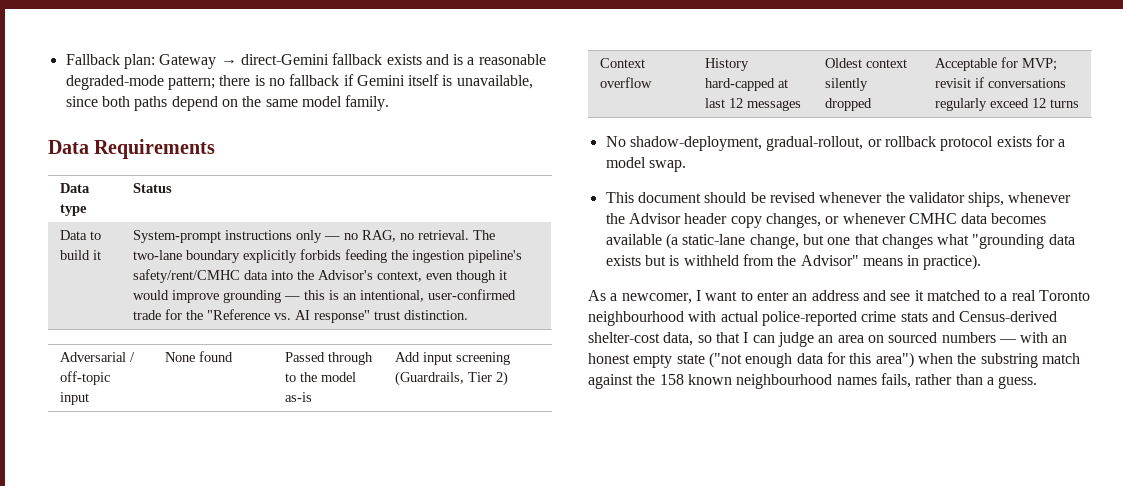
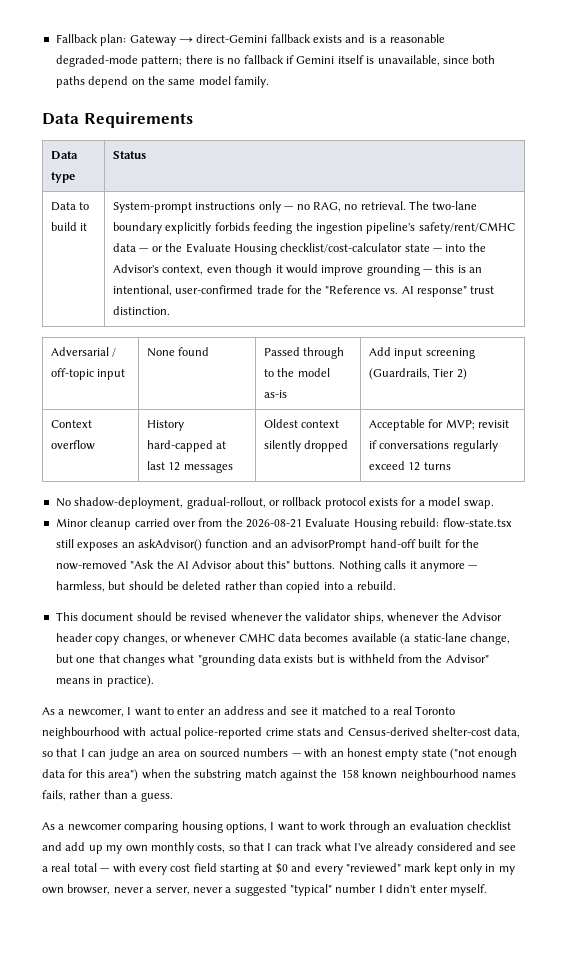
(268, 275) none -> [139,243,443,255] — or the Evaluate Housing checklist/cost-calculator state —
(686, 166) none -> [55,518,512,530] [55,539,479,551] [55,560,478,572] [55,581,396,593] // Minor cleanup carried over from the 2026-08-21 Evaluate Housing rebuild: flow-state.tsx still exposes an askAdvisor() function and an advisorPrompt hand-off built for the now-removed "Ask the AI Advisor about this" buttons. Nothing calls it anymore — harmless, but should be deleted rather than copied into a rebuild.
(1038, 382) none -> [42,821,511,833] [42,842,517,854] [42,863,515,875] [42,884,487,896] // As a newcomer comparing housing options, I want to work through an evaluation checklist and add up my own monthly costs, so that I can track what I've already considered and see a real total — with every cost field starting at $0 and every "reviewed" mark kept only in my own browser, never a server, never a suggested "typical" number I didn't enter myself.

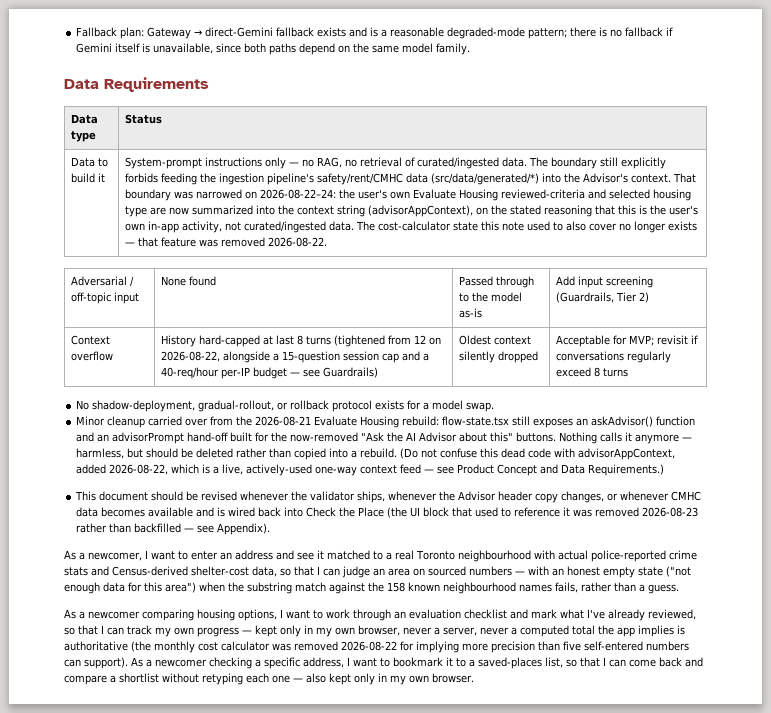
[360,201,478,211] [113,222,163,234] retrieval. The two-lane boundary -> [359,157,618,169] retrieval of curated/ingested data. The boundary still
[139,243,486,255] [113,264,483,276] [113,285,495,297] [113,306,171,315] — or the Evaluate Housing checklist/cost-calculator state — into the Advisor's context, even though it would improve grounding — this is an intentional, user-confirmed trade for the "Reference vs. AI response" trust distinction. -> [430,173,696,185] [124,189,691,201] [124,205,698,217] [124,221,697,233] [124,237,327,247] (src/data/generated/*) into the Advisor's context. That boundary was narrowed on 2026-08-22–24: the user's own Evaluate Housing reviewed-criteria and selected housing type are now summarized into the context string (advisorAppContext), on the stated reasoning that this is the user's own in-app activity, not curated/ingested data. The cost-calculator state this note used to also cover no longer exists — that feature was removed 2026-08-22.
[168,462,233,473] 12 messages -> [296,335,441,347] [160,351,429,363] [160,367,378,379] 8 turns (tightened from 12 on 2026-08-22, alongside a 15-question session cap and a 40-req/hour per-IP budget — see Guardrails)
[408,462,421,471] 12 -> [593,367,600,377] 8
(396, 585) none -> [400,448,676,460] [76,464,665,476] (Do not confuse this dead code with advisorAppContext, added 2026-08-22, which is a live, actively-used one-way context feed — see Product Concept and Data Requirements.)
[400,633,510,645] [55,654,489,666] [55,675,154,687] (a static-lane change, but one that changes what "grounding data exists but is withheld from the Advisor" means in practice). -> [196,507,699,518] [76,523,271,535] and is wired back into Check the Place (the UI block that used to reference it was removed 2026-08-23 rather than backfilled — see Appendix).
[65,842,226,854] add up my own monthly costs, -> [531,609,696,621] mark what I've already reviewed,
[324,842,517,854] [42,863,432,875] what I've already considered and see a real total — with every cost field starting at $0 and every "reviewed" mark -> [155,627,252,637] my own progress —
[234,884,487,896] suggested "typical" number I didn't enter myself. -> [520,625,685,637] [64,641,689,653] [64,657,703,669] [64,673,474,685] computed total the app implies is authoritative (the monthly cost calculator was removed 2026-08-22 for implying more precision than five self-entered numbers can support). As a newcomer checking a specific address, I want to bookmark it to a saved-places list, so that I can come back and compare a shortlist without retyping each one — also kept only in my own browser.

